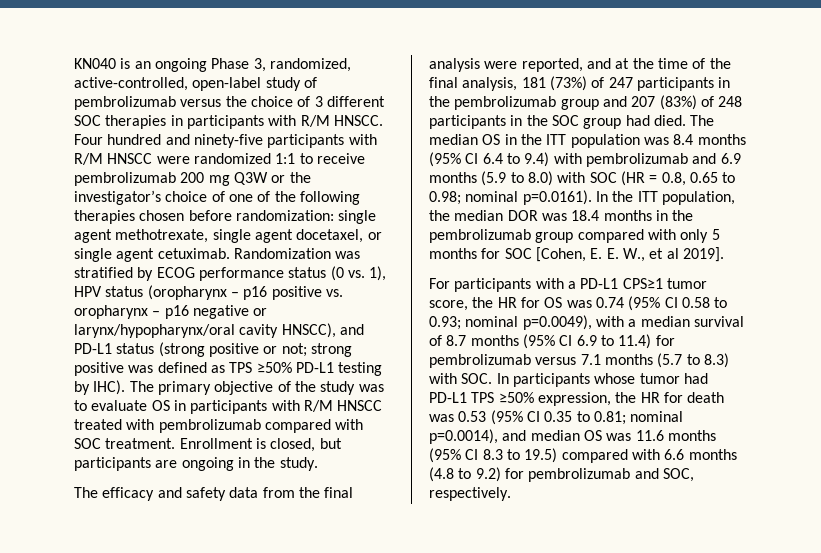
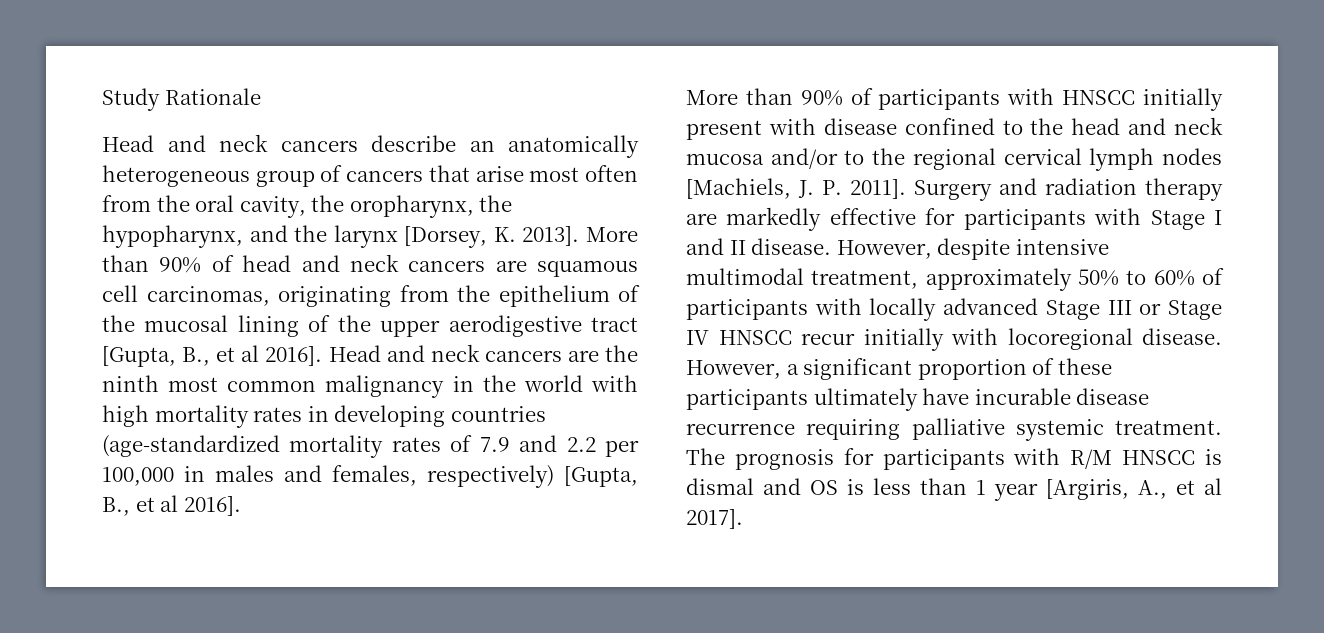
[74,58,351,72] [74,77,317,91] [74,96,385,110] [74,115,383,129] [74,134,377,148] [74,153,365,165] [74,172,311,186] [74,190,360,205] [74,210,377,224] [74,229,382,243] [74,248,361,262] [74,266,387,281] [74,285,343,300] [74,305,268,319] [74,323,364,338] [74,342,352,357] [74,362,383,376] [74,380,384,395] [74,400,383,414] [74,419,364,433] [74,438,342,452] [74,457,318,471] [74,487,354,501] [429,58,731,72] [429,76,731,91] [429,95,743,110] [429,115,715,129] [429,134,746,148] [429,152,741,167] [429,171,736,186] [429,190,735,205] [429,210,694,221] [429,229,720,243] [429,247,724,262] [429,278,707,292] [429,296,728,311] [429,315,744,330] [429,334,675,349] [429,353,729,368] [429,373,708,387] [429,392,725,406] [429,410,684,425] [429,429,716,444] [429,448,737,463] [429,467,694,482] [429,487,511,501] KN040 is an ongoing Phase 3, randomized, active-controlled, open-label study of pembrolizumab versus the choice of 3 different SOC therapies in participants with R/M HNSCC. Four hundred and ninety-five participants with R/M HNSCC were randomized 1:1 to receive pembrolizumab 200 mg Q3W or the investigator’s choice of one of the following therapies chosen before randomization: single agent methotrexate, single agent docetaxel, or single agent cetuximab. Randomization was stratified by ECOG performance status (0 vs. 1), HPV status (oropharynx – p16 positive vs. oropharynx – p16 negative or larynx/hypopharynx/oral cavity HNSCC), and PD-L1 status (strong positive or not; strong positive was defined as TPS ≥50% PD-L1 testing by IHC). The primary objective of the study was to evaluate OS in participants with R/M HNSCC treated with pembrolizumab compared with SOC treatment. Enrollment is closed, but participants are ongoing in the study. // The efficacy and safety data from the final analysis were reported, and at the time of the final analysis, 181 (73%) of 247 participants in the pembrolizumab group and 207 (83%) of 248 participants in the SOC group had died. The median OS in the ITT population was 8.4 months (95% CI 6.4 to 9.4) with pembrolizumab and 6.9 months (5.9 to 8.0) with SOC (HR = 0.8, 0.65 to 0.98; nominal p=0.0161). In the ITT population, the median DOR was 18.4 months in the pembrolizumab group compared with only 5 months for SOC [Cohen, E. E. W., et al 2019]. // For participants with a PD-L1 CPS≥1 tumor score, the HR for OS was 0.74 (95% CI 0.58 to 0.93; nominal p=0.0049), with a median survival of 8.7 months (95% CI 6.9 to 11.4) for pembrolizumab versus 7.1 months (5.7 to 8.3) with SOC. In participants whose tumor had PD-L1 TPS ≥50% expression, the HR for death was 0.53 (95% CI 0.35 to 0.81; nominal p=0.0014), and median OS was 11.6 months (95% CI 8.3 to 19.5) compared with 6.6 months (4.8 to 9.2) for pembrolizumab and SOC, respectively. -> [102,88,261,111] [102,134,639,158] [102,165,638,187] [102,195,513,218] [102,225,638,248] [102,254,638,277] [102,285,640,307] [102,315,638,337] [102,344,639,367] [102,375,639,398] [102,405,546,428] [102,435,640,458] [102,465,638,488] [102,495,241,516] [686,88,1223,111] [686,117,1223,140] [686,148,1222,171] [686,178,1223,201] [686,207,1222,231] [686,238,1109,260] [686,268,1224,291] [686,298,1222,321] [686,328,1222,351] [686,358,1112,380] [686,388,1150,411] [686,418,1222,441] [686,448,1222,470] [686,478,1222,501] [686,509,743,529] Study Rationale // Head and neck cancers describe an anatomically heterogeneous group of cancers that arise most often from the oral cavity, the oropharynx, the hypopharynx, and the larynx [Dorsey, K. 2013]. More than 90% of head and neck cancers are squamous cell carcinomas, originating from the epithelium of the mucosal lining of the upper aerodigestive tract [Gupta, B., et al 2016]. Head and neck cancers are the ninth most common malignancy in the world with high mortality rates in developing countries (age-standardized mortality rates of 7.9 and 2.2 per 100,000 in males and females, respectively) [Gupta, B., et al 2016]. // More than 90% of participants with HNSCC initially present with disease confined to the head and neck mucosa and/or to the regional cervical lymph nodes [Machiels, J. P. 2011]. Surgery and radiation therapy are markedly effective for participants with Stage I and II disease. However, despite intensive multimodal treatment, approximately 50% to 60% of participants with locally advanced Stage III or Stage IV HNSCC recur initially with locoregional disease. However, a significant proportion of these participants ultimately have incurable disease recurrence requiring palliative systemic treatment. The prognosis for participants with R/M HNSCC is dismal and OS is less than 1 year [Argiris, A., et al 2017].

